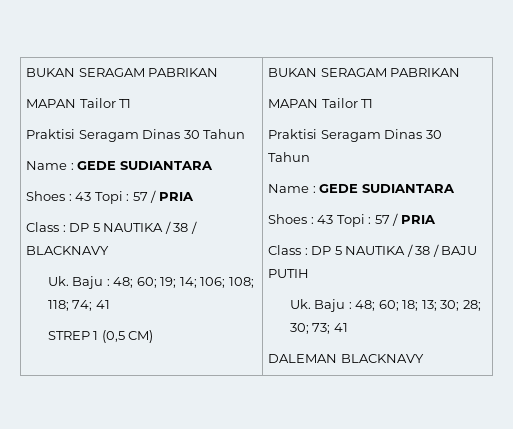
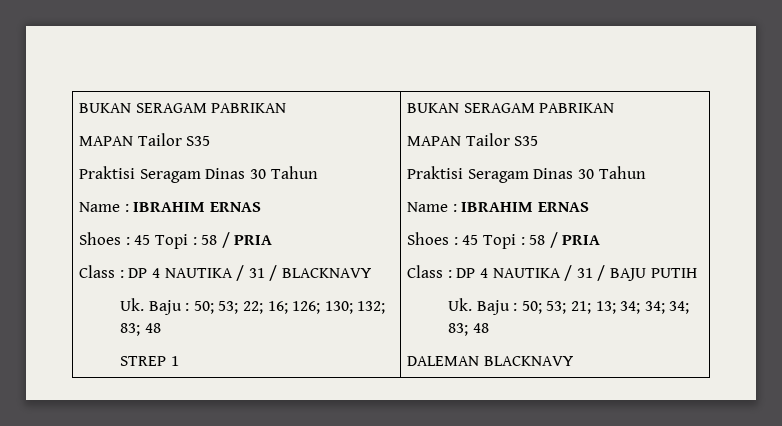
[25,68,219,77] [25,98,132,108] [25,129,246,142] [25,161,213,170] [25,190,194,204] [25,221,189,234] BUKAN SERAGAM PABRIKAN // MAPAN Tailor T1 // Praktisi Seragam Dinas 30 Tahun // Name : GEDE SUDIANTARA // Shoes : 43 Topi : 57 / PRIA // Class : DP 5 NAUTIKA / 38 -> [79,103,287,113] [79,133,211,146] [79,166,318,183] [79,202,262,212] [79,232,273,249] [79,265,265,281] BUKAN SERAGAM PABRIKAN // MAPAN Tailor S35 // Praktisi Seragam Dinas 30 Tahun // Name : IBRAHIM ERNAS // Shoes : 45 Topi : 58 / PRIA // Class : DP 4 NAUTIKA / 31
[113,277,254,288] [47,300,110,311] 48; 60; 19; 14; 106; 108; 118; 74; 41 -> [193,301,386,314] [120,323,161,336] 50; 53; 22; 16; 126; 130; 132; 83; 48
[101,330,154,343] [267,68,461,77] [267,98,374,108] [267,129,442,142] [267,152,310,162] [267,184,455,193] [267,213,436,227] [267,244,431,257] (0,5 CM) | BUKAN SERAGAM PABRIKAN // MAPAN Tailor T1 // Praktisi Seragam Dinas 30 Tahun // Name : GEDE SUDIANTARA // Shoes : 43 Topi : 57 / PRIA // Class : DP 5 NAUTIKA / 38 -> [407,103,615,113] [407,133,539,146] [407,166,646,183] [407,202,590,212] [407,232,601,249] [407,265,593,281] | BUKAN SERAGAM PABRIKAN // MAPAN Tailor S35 // Praktisi Seragam Dinas 30 Tahun // Name : IBRAHIM ERNAS // Shoes : 45 Topi : 58 / PRIA // Class : DP 4 NAUTIKA / 31
[355,300,481,311] [289,323,348,334] 48; 60; 18; 13; 30; 28; 30; 73; 41 -> [521,301,690,314] [448,323,489,336] 50; 53; 21; 13; 34; 34; 34; 83; 48

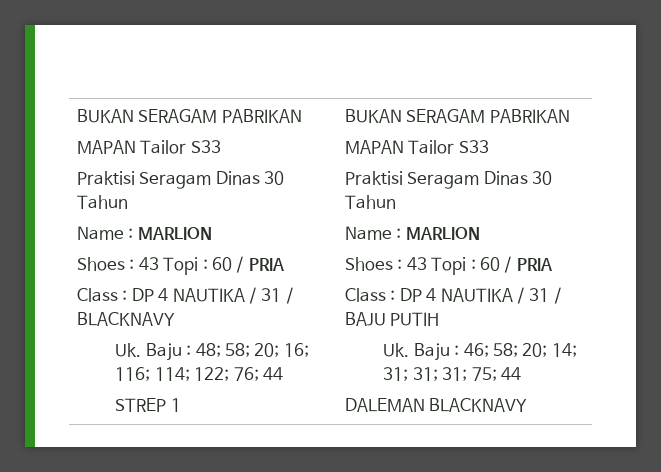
[79,103,287,113] [79,133,211,146] [79,166,318,183] [79,202,262,212] [79,232,218,249] BUKAN SERAGAM PABRIKAN // MAPAN Tailor S35 // Praktisi Seragam Dinas 30 Tahun // Name : IBRAHIM ERNAS // Shoes : 45 Topi : 58 -> [76,109,302,123] [76,140,221,154] [76,171,285,189] [76,195,128,209] [76,226,212,240] [76,257,232,275] BUKAN SERAGAM PABRIKAN // MAPAN Tailor S33 // Praktisi Seragam Dinas 30 Tahun // Name : MARLION // Shoes : 43 Topi : 60
[193,301,386,314] [120,323,161,336] 50; 53; 22; 16; 126; 130; 132; 83; 48 -> [195,343,309,357] [115,367,283,381] 48; 58; 20; 16; 116; 114; 122; 76; 44
[514,136,539,146] [407,166,646,183] [407,202,590,212] [407,232,546,249] S35 // Praktisi Seragam Dinas 30 Tahun // Name : IBRAHIM ERNAS // Shoes : 45 Topi : 58 -> [458,140,489,153] [344,171,553,189] [344,195,396,209] [344,226,480,240] [344,257,500,275] S33 // Praktisi Seragam Dinas 30 Tahun // Name : MARLION // Shoes : 43 Topi : 60
[521,301,690,314] [448,323,489,336] 50; 53; 21; 13; 34; 34; 34; 83; 48 -> [463,343,577,357] [383,367,521,381] 46; 58; 20; 14; 31; 31; 31; 75; 44

